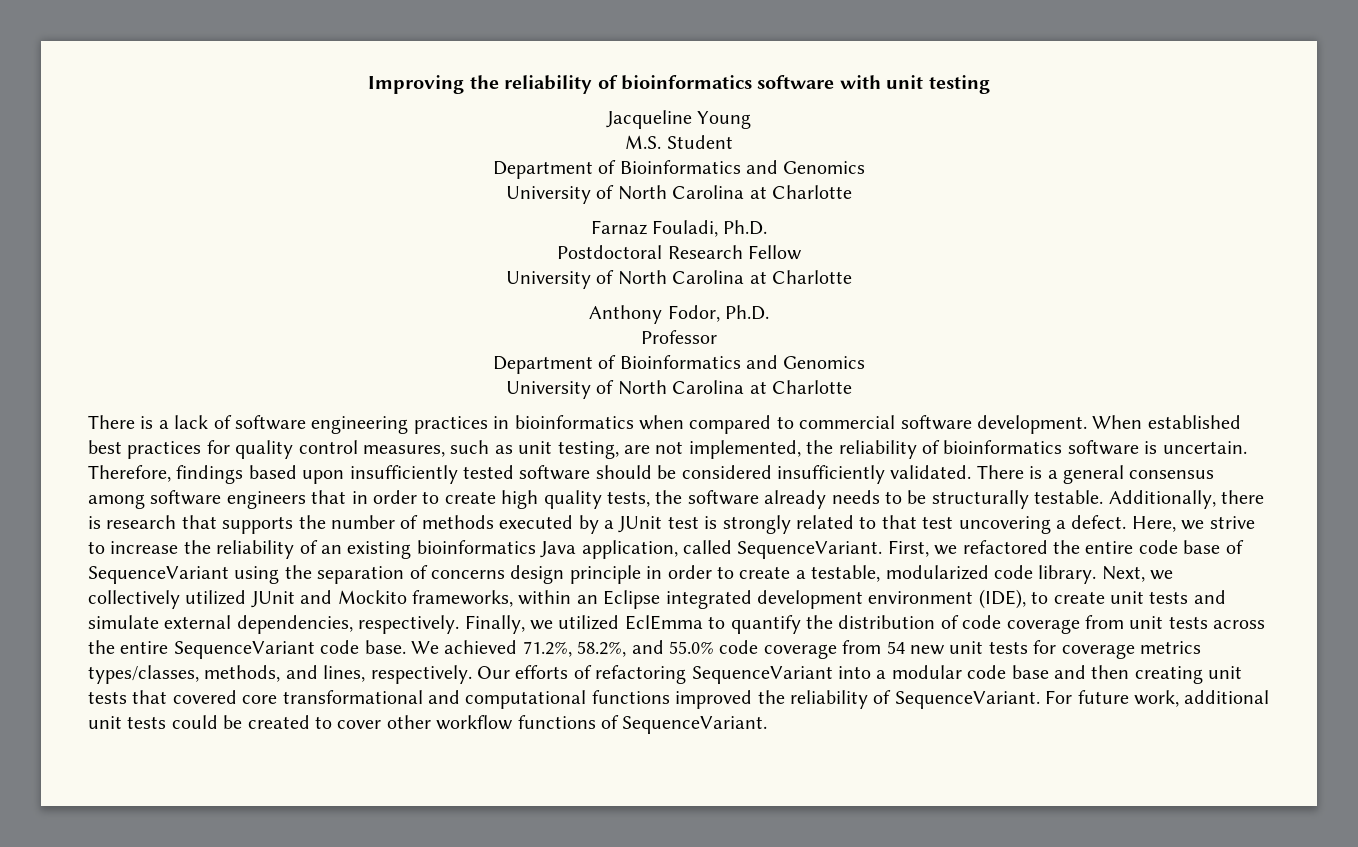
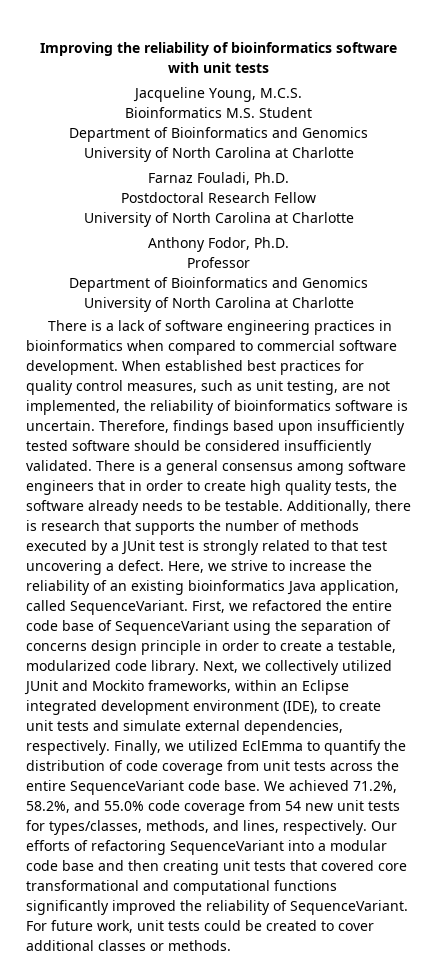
[928,75,990,94] testing -> [235,63,269,73] tests
[697,111,752,129] Young // -> [209,88,302,102] [125,107,222,118] Young, M.C.S. // Bioinformatics
[931,490,1029,509] structurally -> (221, 505) none
[1061,641,1201,659] coverage metrics -> (45, 825) none
(670, 697) none -> [26,900,109,915] significantly
[1184,690,1270,704] additional -> (133, 926) none
[386,715,768,734] other workflow functions of SequenceVariant. -> [26,940,231,951] additional classes or methods.

